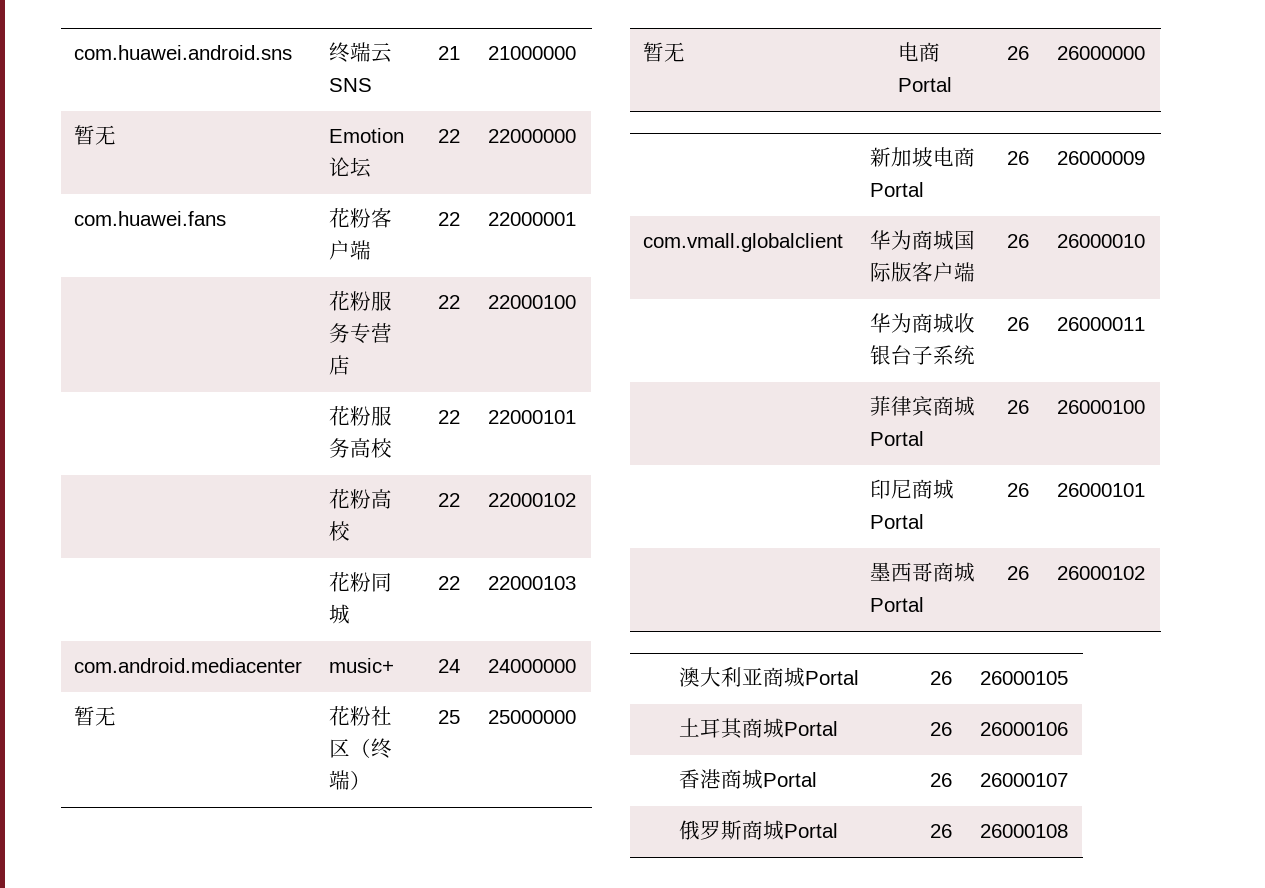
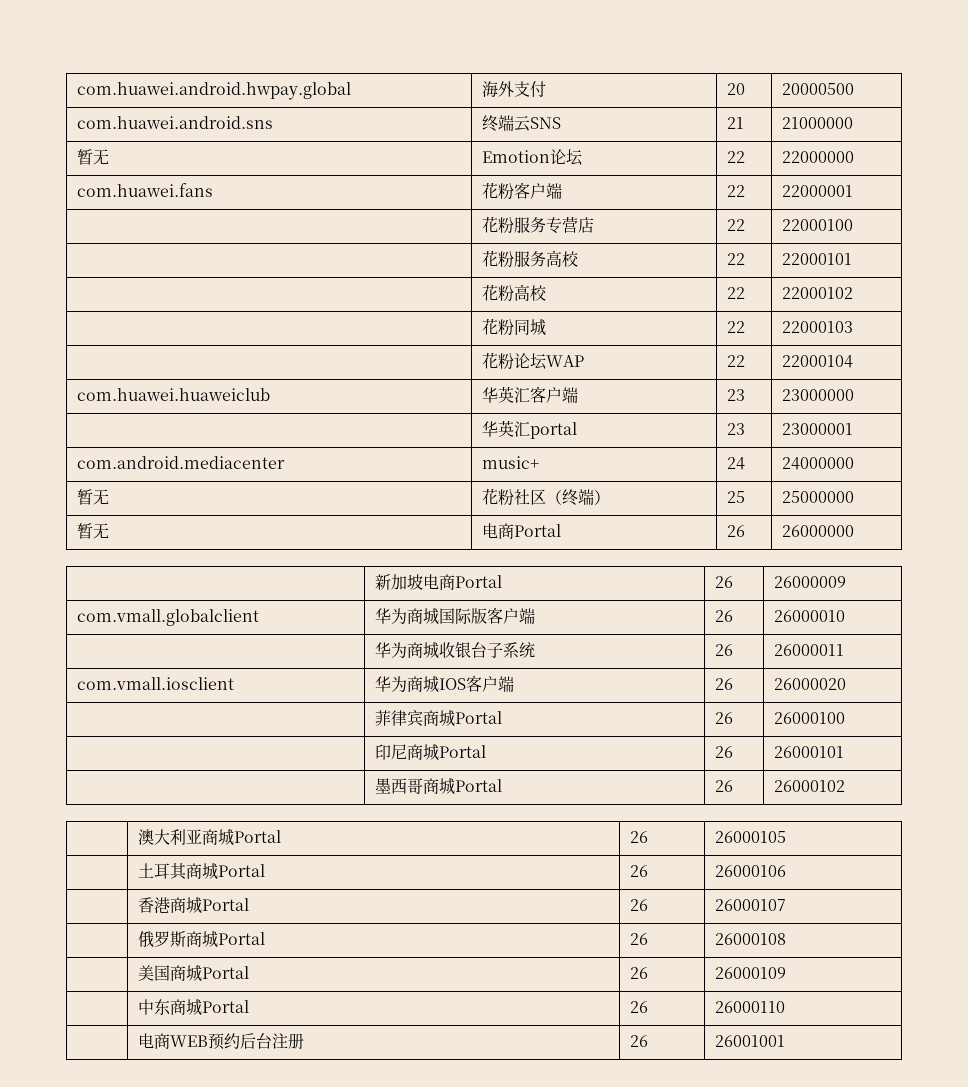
(74, 52) none -> [76,82,351,100] [481,81,546,98] [726,83,745,95] [781,83,854,95] com.huawei.android.hwpay.global | 海外支付 | 20 | 20000500 //
(577, 583) none -> [481,352,584,370] [726,355,745,367] [781,355,853,368] [76,388,270,401] [481,386,578,403] [726,389,745,401] [781,389,854,401] [481,420,577,439] [726,423,745,435] [781,423,853,435] // | 花粉论坛WAP | 22 | 22000104 // com.huawei.huaweiclub | 华英汇客户端 | 23 | 23000000 // | 华英汇portal | 23 | 23000001
(1146, 324) none -> [76,677,234,690] [374,675,514,693] [714,678,733,690] [773,678,846,690] // com.vmall.iosclient | 华为商城IOS客户端 | 26 | 26000020
(1069, 831) none -> [137,965,249,982] [629,967,648,979] [714,967,786,979] [137,999,249,1016] [629,1001,648,1013] [714,1001,785,1013] [137,1033,304,1050] [629,1035,648,1047] [714,1035,785,1047] // | 美国商城Portal | 26 | 26000109 // | 中东商城Portal | 26 | 26000110 // | 电商WEB预约后台注册 | 26 | 26001001

